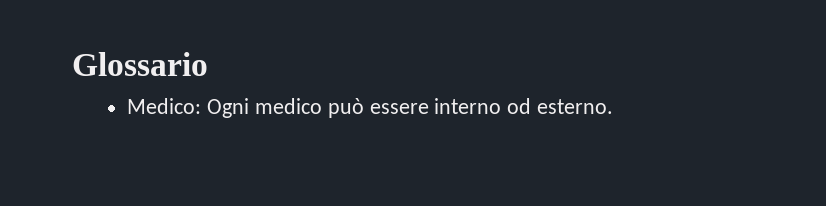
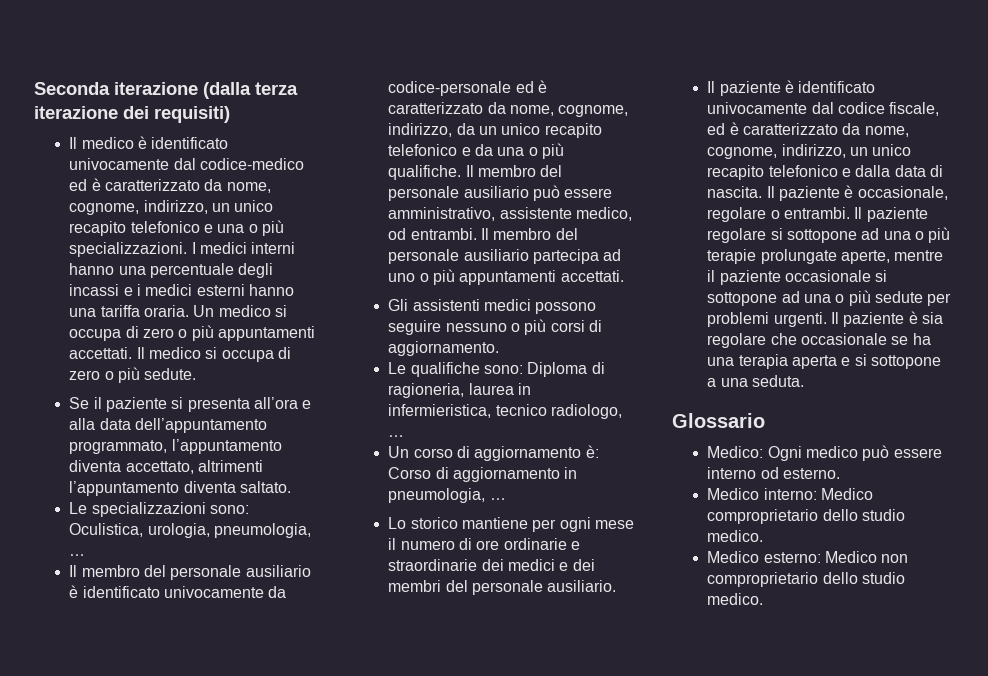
(72, 64) none -> [34,82,298,99] [34,106,230,123] [69,136,229,149] [69,158,304,170] [69,178,271,193] [69,200,274,215] [69,220,284,236] [69,242,296,257] [69,263,274,278] [69,284,294,296] [69,305,287,317] [69,325,315,341] [69,347,291,362] [69,367,197,383] [69,397,312,412] [69,418,267,433] [69,439,282,454] [69,460,263,474] [69,481,291,496] [69,502,249,517] [69,523,311,538] [69,554,86,556] [69,565,311,580] [69,585,287,598] [388,80,547,96] [388,102,629,117] [388,123,602,138] [388,143,564,159] [388,165,563,180] [388,185,613,201] [388,207,632,221] [388,228,578,240] [388,249,622,264] [388,269,624,285] [388,299,597,314] [388,319,602,335] [388,341,500,356] [388,362,605,377] [388,383,531,398] [388,404,622,419] [388,435,405,437] [388,445,599,461] [388,467,578,482] [388,488,506,503] [388,517,634,532] [388,538,580,550] [388,559,595,571] [388,580,617,595] [707,80,876,96] [707,102,940,116] [707,122,909,137] [707,144,912,159] [707,165,943,180] [707,185,948,201] [707,207,928,222] [707,227,951,243] [707,249,944,264] [707,270,888,285] [707,290,952,306] [707,311,943,327] [707,333,931,348] [707,354,941,369] [707,375,804,387] Seconda iterazione (dalla terza iterazione dei requisiti) // Il medico è identificato univocamente dal codice-medico ed è caratterizzato da nome, cognome, indirizzo, un unico recapito telefonico e una o più specializzazioni. I medici interni hanno una percentuale degli incassi e i medici esterni hanno una tariffa oraria. Un medico si occupa di zero o più appuntamenti accettati. Il medico si occupa di zero o più sedute. // Se il paziente si presenta all’ora e alla data dell’appuntamento programmato, l’appuntamento diventa accettato, altrimenti l’appuntamento diventa saltato. // Le specializzazioni sono: Oculistica, urologia, pneumologia, … // Il membro del personale ausiliario è identificato univocamente da codice-personale ed è caratterizzato da nome, cognome, indirizzo, da un unico recapito telefonico e da una o più qualifiche. Il membro del personale ausiliario può essere amministrativo, assistente medico, od entrambi. Il membro del personale ausiliario partecipa ad uno o più appuntamenti accettati. // Gli assistenti medici possono seguire nessuno o più corsi di aggiornamento. // Le qualifiche sono: Diploma di ragioneria, laurea in infermieristica, tecnico radiologo, … // Un corso di aggiornamento è: Corso di aggiornamento in pneumologia, … // Lo storico mantiene per ogni mese il numero di ore ordinarie e straordinarie dei medici e dei membri del personale ausiliario. // Il paziente è identificato univocamente dal codice fiscale, ed è caratterizzato da nome, cognome, indirizzo, un unico recapito telefonico e dalla data di nascita. Il paziente è occasionale, regolare o entrambi. Il paziente regolare si sottopone ad una o più terapie prolungate aperte, mentre il paziente occasionale si sottopone ad una o più sedute per problemi urgenti. Il paziente è sia regolare che occasionale se ha una terapia aperta e si sottopone a una seduta. //
(614, 106) none -> [707,488,873,500] [707,509,905,524] [707,530,764,542] [707,551,909,563] [707,572,905,587] [707,593,764,605] // Medico interno: Medico comproprietario dello studio medico. // Medico esterno: Medico non comproprietario dello studio medico.

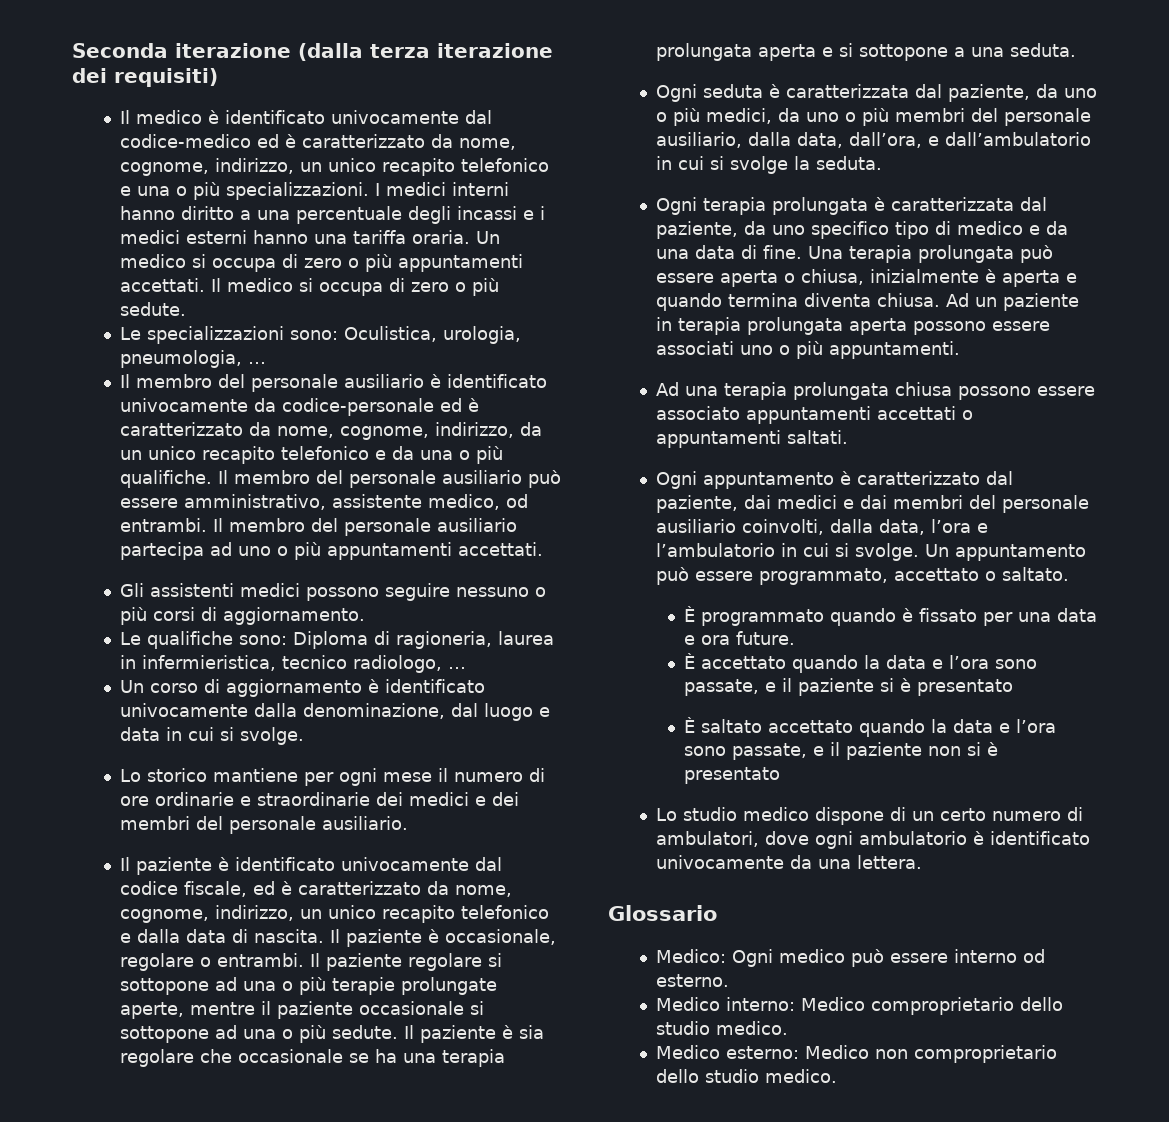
(115, 269) none -> [180,206,251,220] diritto a
[69,397,312,412] [69,418,267,433] [69,439,282,454] [69,460,263,474] [69,481,291,496] // Se il paziente si presenta all’ora e alla data dell’appuntamento programmato, l’appuntamento diventa accettato, altrimenti l’appuntamento diventa saltato. -> (186, 309) none
[585,445,599,458] [388,467,578,482] [388,488,506,503] è: Corso di aggiornamento in pneumologia, … -> [367,679,485,693] [119,703,550,721] [119,727,304,745] è identificato univocamente dalla denominazione, dal luogo e data in cui si svolge.
[874,291,952,306] [707,312,827,327] sedute per problemi urgenti. -> [331,1025,398,1039] sedute.
(788, 361) none -> [655,43,752,61] prolungata
(804, 381) none -> [655,84,1097,102] [655,108,1091,126] [655,132,1091,148] [655,156,882,174] [655,197,1047,215] [655,221,1068,239] [655,245,1053,263] [655,269,1077,287] [655,293,1079,311] [655,317,1050,335] [655,341,960,359] [655,382,1095,400] [655,406,973,424] [655,430,848,448] [655,471,1013,489] [655,495,1089,513] [655,519,988,535] [655,543,1086,561] [655,567,1069,585] [683,606,1097,626] [683,631,795,645] [683,653,1037,673] [683,678,1013,696] [683,717,1056,737] [683,742,998,760] [683,767,780,784] [655,807,1083,825] [655,831,1090,849] [655,855,922,869] // Ogni seduta è caratterizzata dal paziente, da uno o più medici, da uno o più membri del personale ausiliario, dalla data, dall’ora, e dall’ambulatorio in cui si svolge la seduta. // Ogni terapia prolungata è caratterizzata dal paziente, da uno specifico tipo di medico e da una data di fine. Una terapia prolungata può essere aperta o chiusa, inizialmente è aperta e quando termina diventa chiusa. Ad un paziente in terapia prolungata aperta possono essere associati uno o più appuntamenti. // Ad una terapia prolungata chiusa possono essere associato appuntamenti accettati o appuntamenti saltati. // Ogni appuntamento è caratterizzato dal paziente, dai medici e dai membri del personale ausiliario coinvolti, dalla data, l’ora e l’ambulatorio in cui si svolge. Un appuntamento può essere programmato, accettato o saltato. // È programmato quando è fissato per una data e ora future. // È accettato quando la data e l’ora sono passate, e il paziente si è presentato // È saltato accettato quando la data e l’ora sono passate, e il paziente non si è presentato // Lo studio medico dispone di un certo numero di ambulatori, dove ogni ambulatorio è identificato univocamente da una lettera.

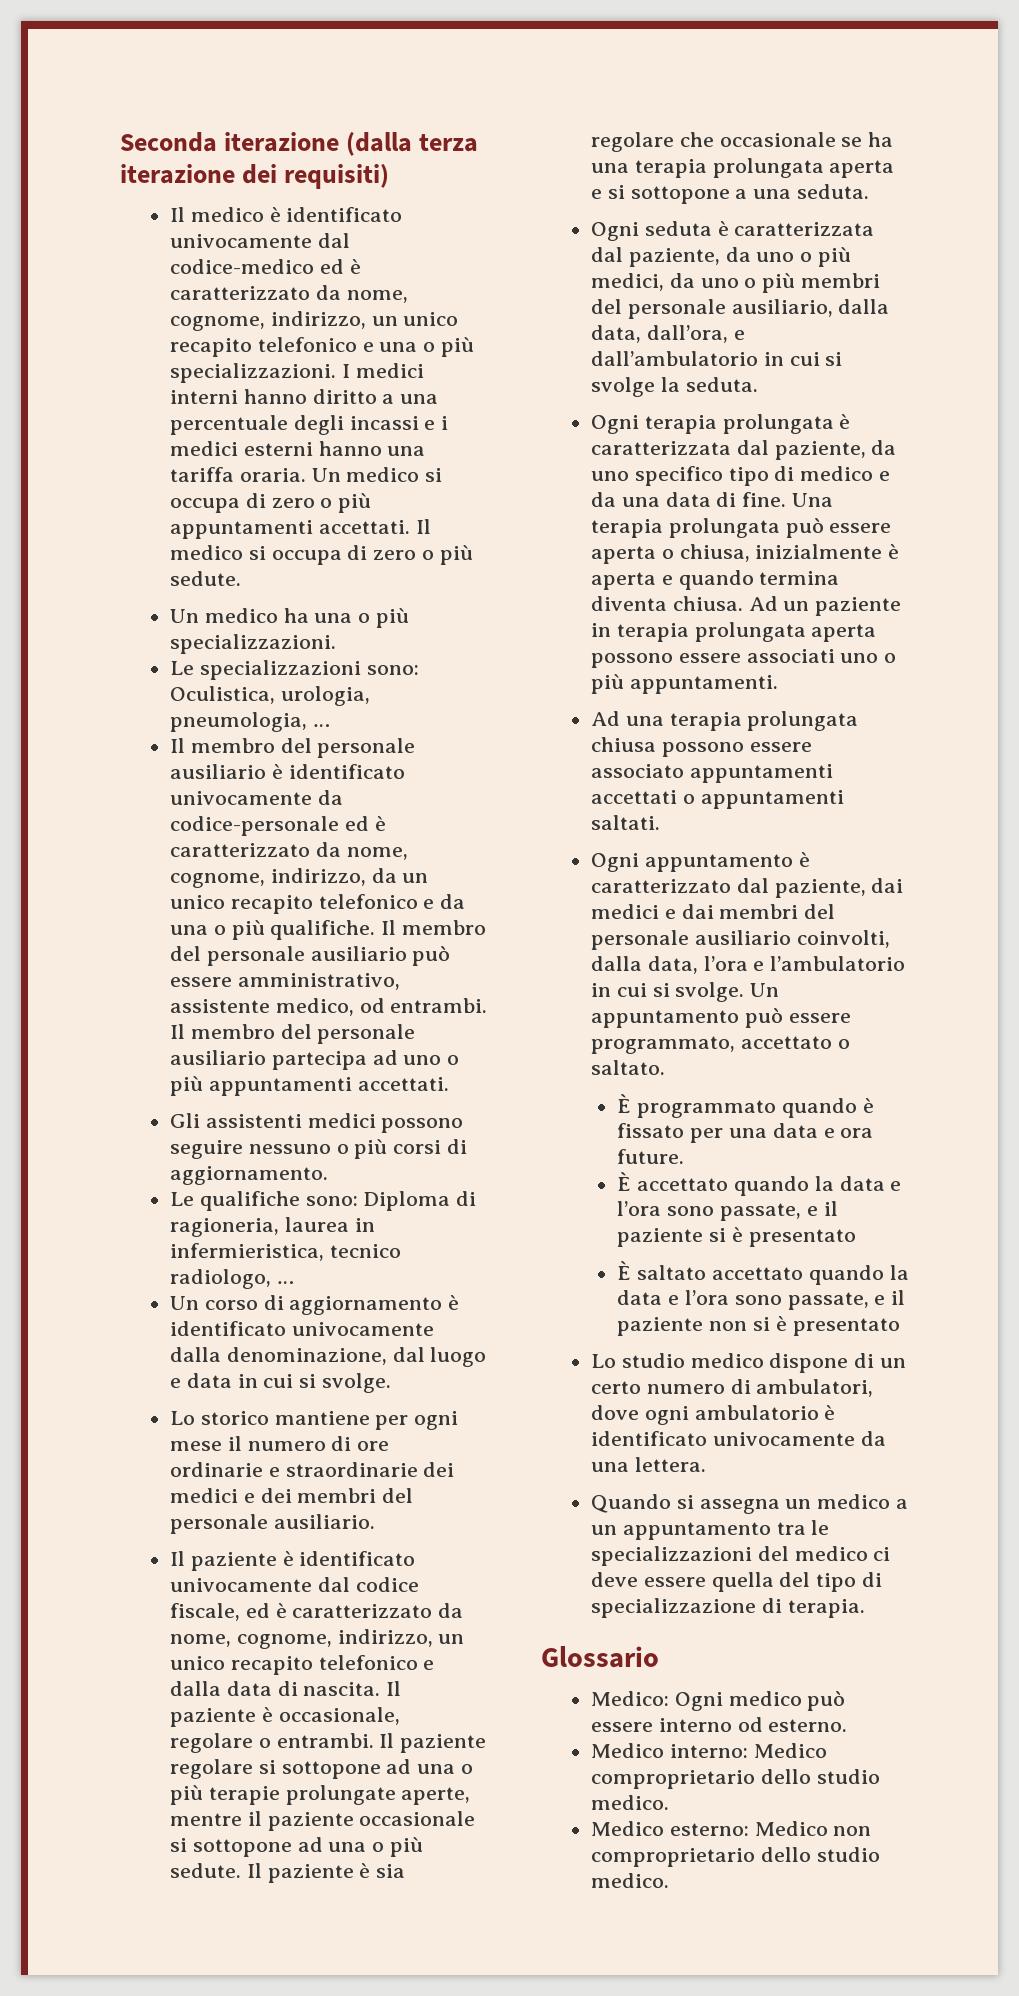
(186, 309) none -> [169,608,410,628] [169,634,336,654] // Un medico ha una o più specializzazioni.
(922, 862) none -> [590,1494,909,1514] [590,1520,830,1540] [590,1546,891,1566] [590,1572,883,1592] [590,1598,865,1618] // Quando si assegna un medico a un appuntamento tra le specializzazioni del medico ci deve essere quella del tipo di specializzazione di terapia.

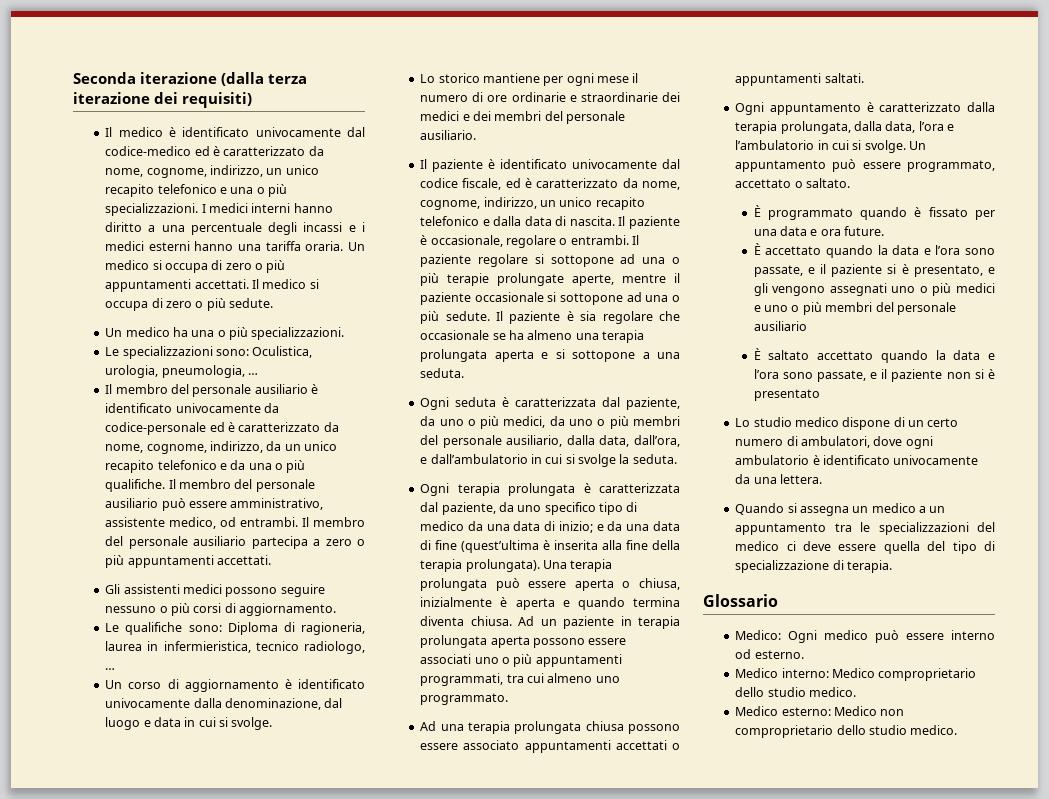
[372,1050,442,1065] ad uno -> [313,539,352,546] a zero
(894, 139) none -> [527,330,573,340] almeno
(874, 473) none -> [467,521,593,533] da una data di inizio;
[742,492,787,507] fine. -> [435,540,680,553] [420,559,540,572] fine (quest’ultima è inserita alla fine della terapia prolungata).
[629,675,778,694] appuntamenti. -> [535,654,622,667] [420,673,620,686] [420,693,509,705] appuntamenti programmati, tra cui almeno uno programmato.
[736,878,904,898] [590,904,836,919] [590,930,890,950] dal paziente, dai medici e dai membri del personale ausiliario coinvolti, -> [967,102,995,112] [735,121,851,134] dalla terapia prolungata,
[748,1229,856,1247] presentato -> [913,265,995,277] [753,283,995,296] [753,302,956,315] [753,321,807,331] presentato, e gli vengono assegnati uno o più medici e uno o più membri del personale ausiliario

